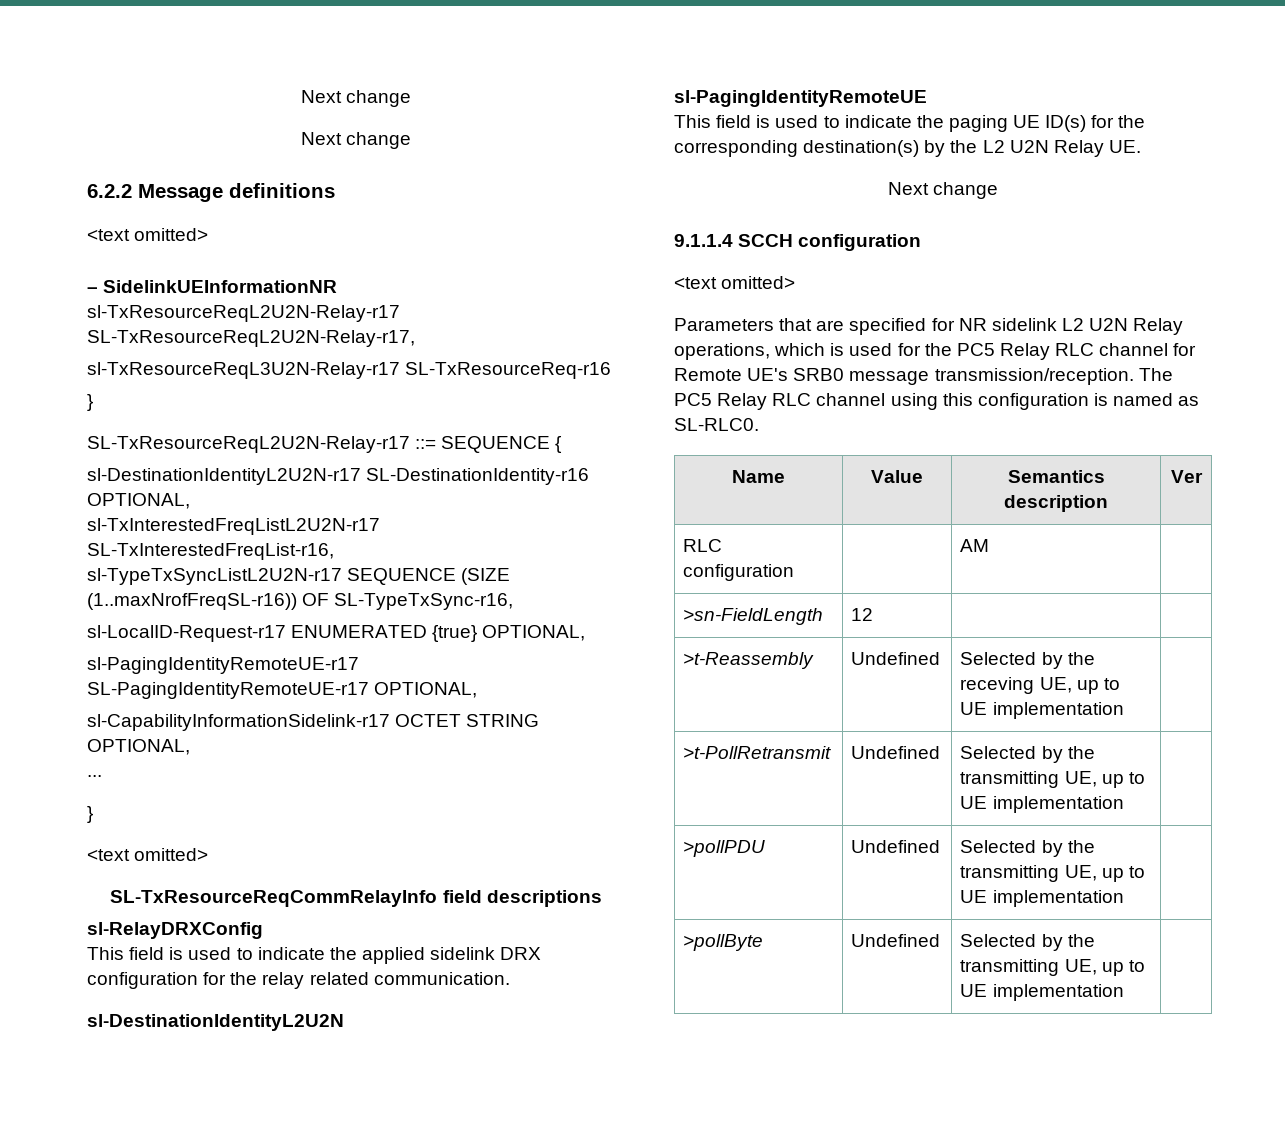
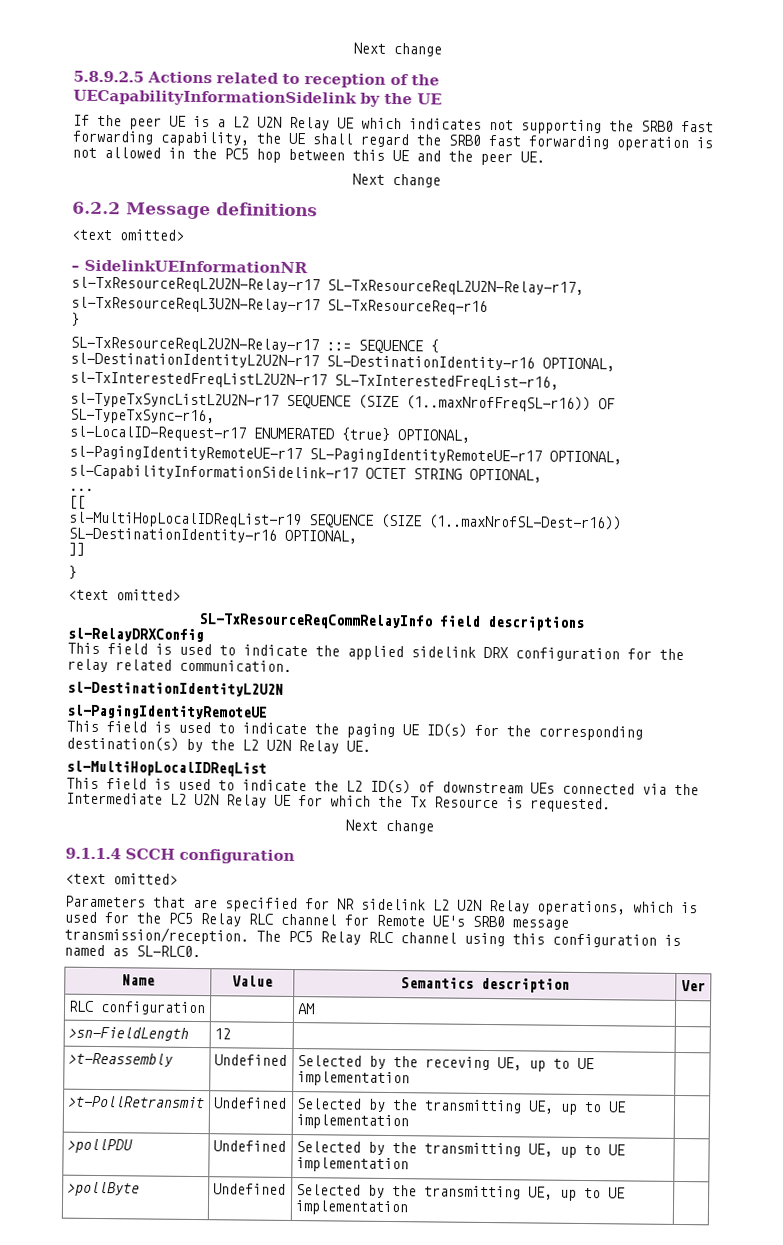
[300,90,412,107] Next change -> [352,42,442,57] [73,70,440,88] [73,89,442,107] [73,114,714,135] [72,130,714,152] [72,147,545,166] Next change // 5.8.9.2.5 Actions related to reception of the UECapabilityInformationSidelink by the UE // If the peer UE is a L2 U2N Relay UE which indicates not supporting the SRB0 fast forwarding capability, the UE shall regard the SRB0 fast forwarding operation is not allowed in the PC5 hop between this UE and the peer UE.
(102, 776) none -> [69,495,86,509] [68,511,622,531] [68,527,357,544] [68,542,85,556] // [[ // sl-MultiHopLocalIDReqList-r19 SEQUENCE (SIZE (1..maxNrofSL-Dest-r16)) SL-DestinationIdentity-r16 OPTIONAL, // ]]
(1141, 146) none -> [66,760,267,777] [66,777,699,796] [66,792,611,813] // sl-MultiHopLocalIDReqList // This field is used to indicate the L2 ID(s) of downstream UEs connected via the Intermediate L2 U2N Relay UE for which the Tx Resource is requested.

